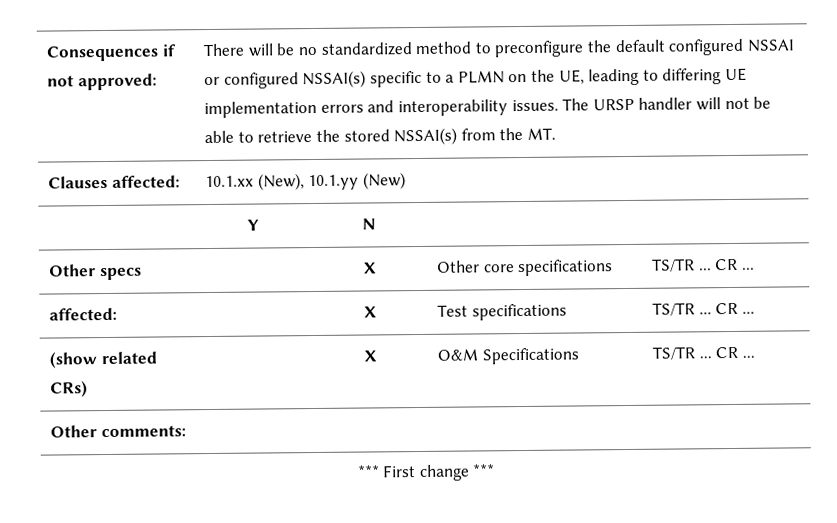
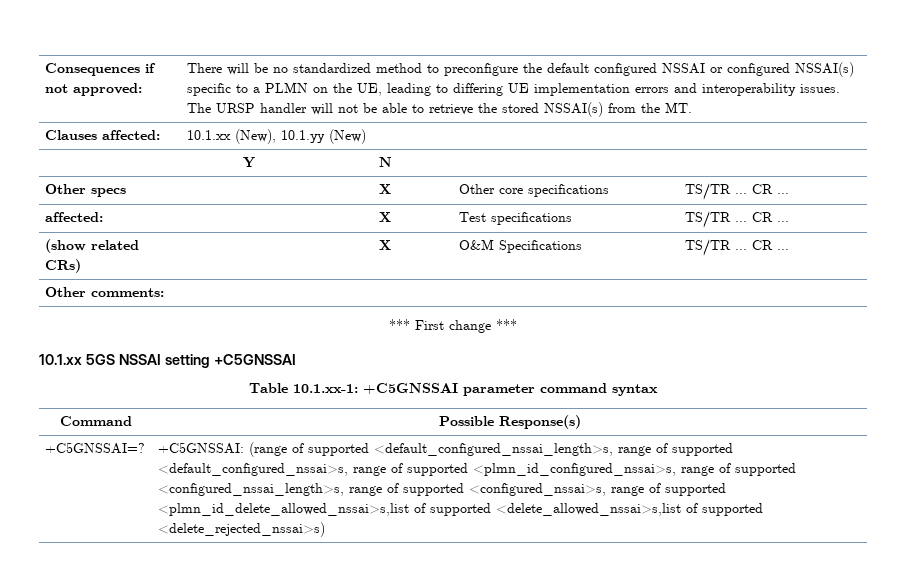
(496, 470) none -> [39,354,296,368] [249,383,658,396] [60,416,132,426] [438,415,581,429] [45,442,146,454] [158,442,734,457] [158,463,797,476] [158,483,727,496] [158,503,764,516] [158,522,326,537] // 10.1.xx 5GS NSSAI setting +C5GNSSAI // Table 10.1.xx-1: +C5GNSSAI parameter command syntax // Command | Possible Response(s) // +C5GNSSAI=? | +C5GNSSAI: (range of supported <default_configured_nssai_length>s, range of supported <default_configured_nssai>s, range of supported <plmn_id_configured_nssai>s, range of supported <configured_nssai_length>s, range of supported <configured_nssai>s, range of supported <plmn_id_delete_allowed_nssai>s,list of supported <delete_allowed_nssai>s,list of supported <delete_rejected_nssai>s)

